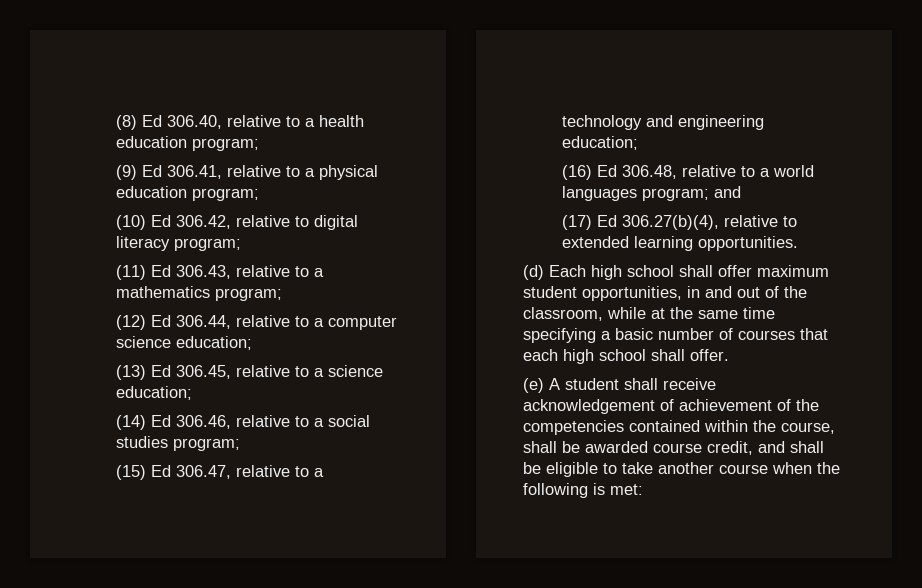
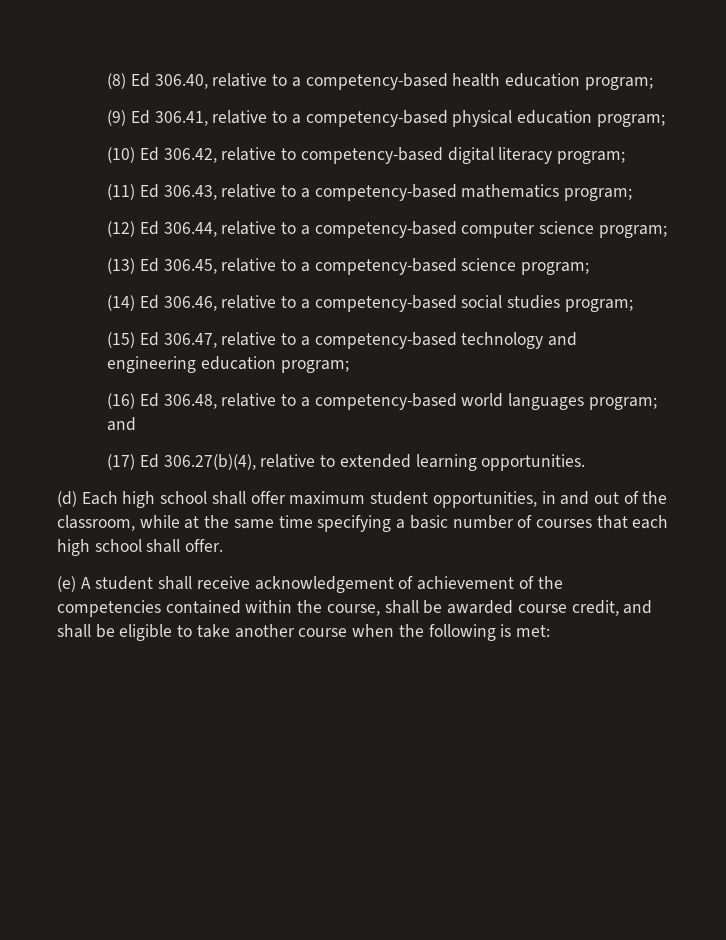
(316, 122) none -> [305,73,448,90] competency-based
(316, 172) none -> [305,110,448,127] competency-based
(310, 221) none -> [300,147,443,164] competency-based
(325, 272) none -> [314,184,457,201] competency-based
(325, 322) none -> [314,221,457,238] competency-based
[176,336,253,350] education; -> [598,225,667,238] program;
[328,365,384,377] [116,386,193,400] science education; -> [314,258,590,275] competency-based science program;
(325, 422) none -> [314,295,457,312] competency-based
(325, 472) none -> [314,332,457,349] competency-based
[562,136,639,150] education; -> [200,356,349,373] education program;
(771, 172) none -> [314,393,457,410] competency-based

